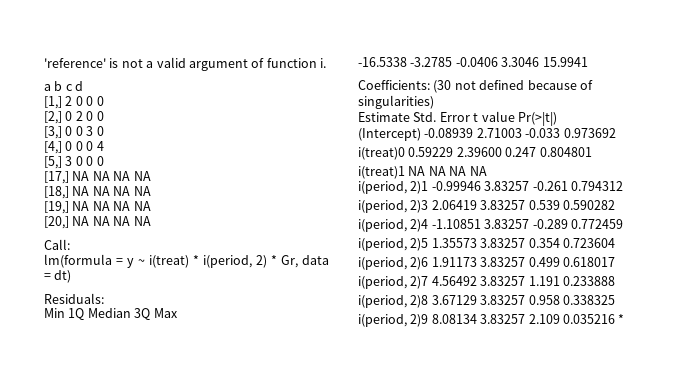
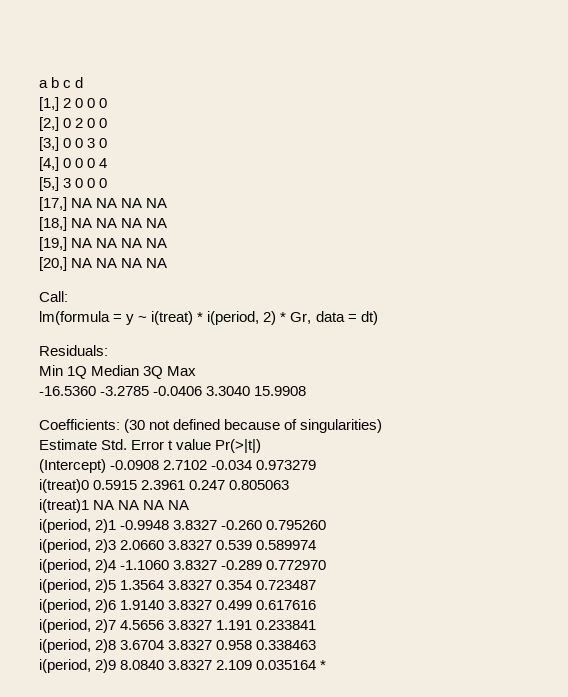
[44,57,326,71] 'reference' is not a valid argument of function i. // -> (39, 84) none
[358,57,407,67] -16.5338 -> [39,386,96,396] -16.5360
[501,57,588,67] 3.3046 15.9941 -> [206,386,307,396] 3.3040 15.9908
[424,128,616,138] [358,147,592,160] -0.08939 2.71003 -0.033 0.973692 // i(treat)0 0.59229 2.39600 0.247 0.804801 -> [110,460,317,470] [39,479,290,493] -0.0908 2.7102 -0.034 0.973279 // i(treat)0 0.5915 2.3961 0.247 0.805063
[431,181,623,191] [358,200,615,213] [358,219,623,232] [358,238,615,251] [358,257,615,270] [358,276,615,289] [358,295,615,308] [358,314,615,327] -0.99946 3.83257 -0.261 0.794312 // i(period, 2)3 2.06419 3.83257 0.539 0.590282 // i(period, 2)4 -1.10851 3.83257 -0.289 0.772459 // i(period, 2)5 1.35573 3.83257 0.354 0.723604 // i(period, 2)6 1.91173 3.83257 0.499 0.618017 // i(period, 2)7 4.56492 3.83257 1.191 0.233888 // i(period, 2)8 3.67129 3.83257 0.958 0.338325 // i(period, 2)9 8.08134 3.83257 2.109 0.035216 -> [120,520,327,530] [39,539,317,553] [39,559,327,573] [39,579,317,593] [39,599,317,613] [39,619,317,633] [39,639,317,653] [39,659,317,673] -0.9948 3.8327 -0.260 0.795260 // i(period, 2)3 2.0660 3.8327 0.539 0.589974 // i(period, 2)4 -1.1060 3.8327 -0.289 0.772970 // i(period, 2)5 1.3564 3.8327 0.354 0.723487 // i(period, 2)6 1.9140 3.8327 0.499 0.617616 // i(period, 2)7 4.5656 3.8327 1.191 0.233841 // i(period, 2)8 3.6704 3.8327 0.958 0.338463 // i(period, 2)9 8.0840 3.8327 2.109 0.035164

